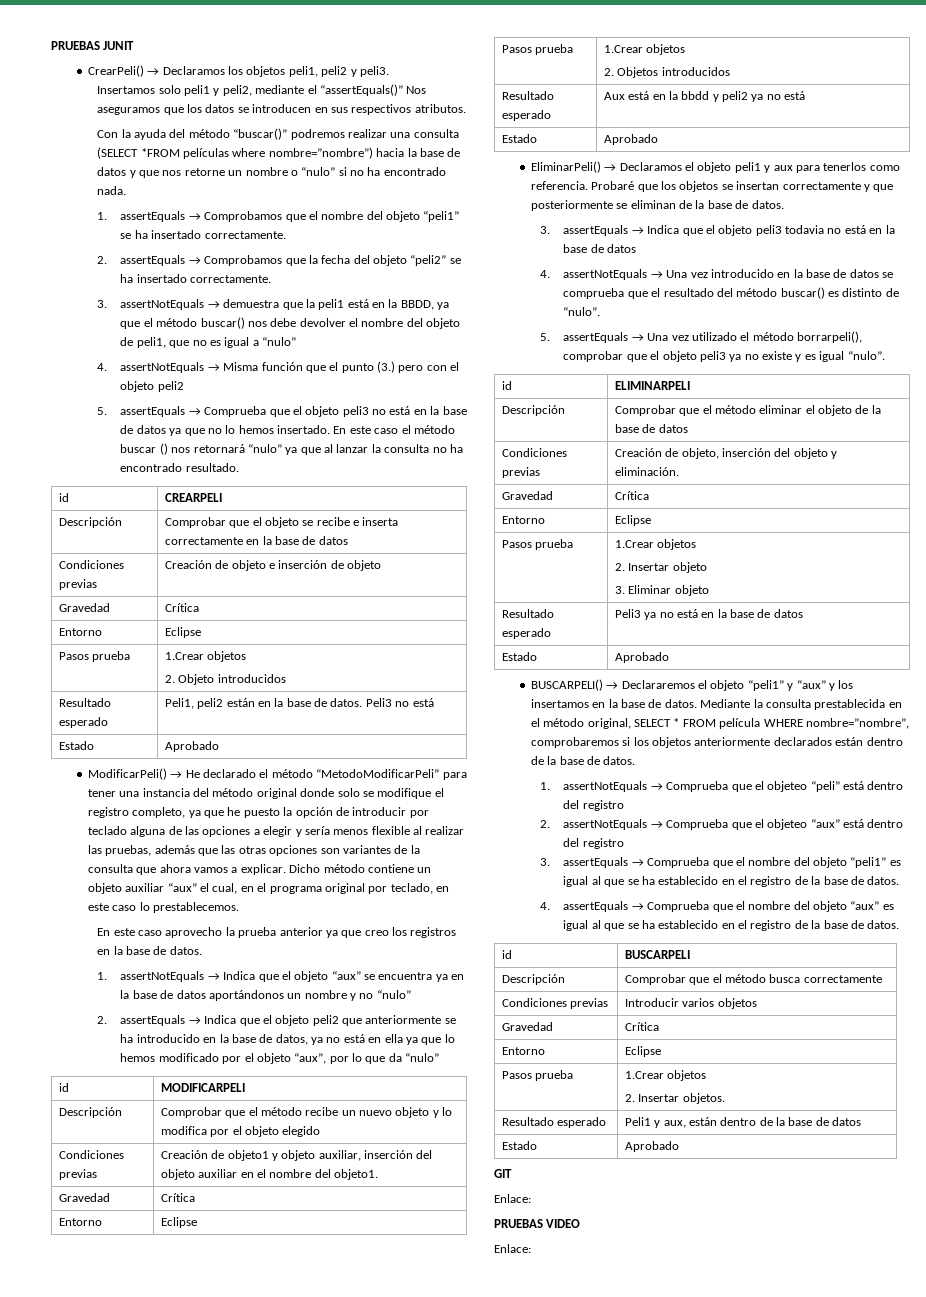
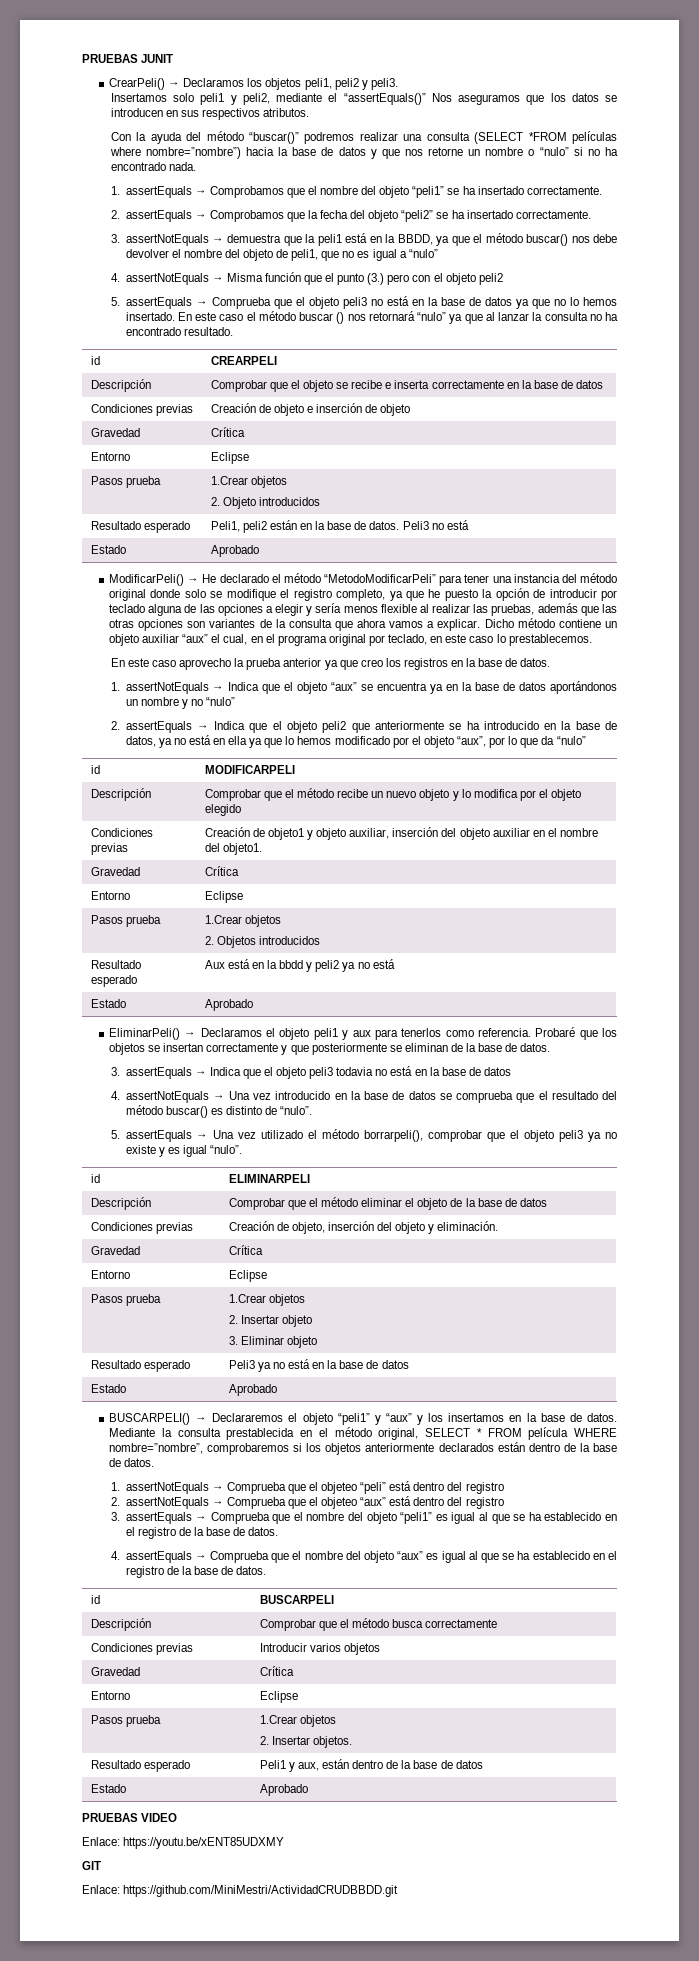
[494,1169,512,1178] [494,1194,531,1203] // GIT // Enlace: -> (308, 1790) none
(531, 1248) none -> [123,1837,285,1849] [82,1861,101,1870] [82,1885,399,1897] https://youtu.be/xENT85UDXMY // GIT // Enlace: https://github.com/MiniMestri/ActividadCRUDBBDD.git

